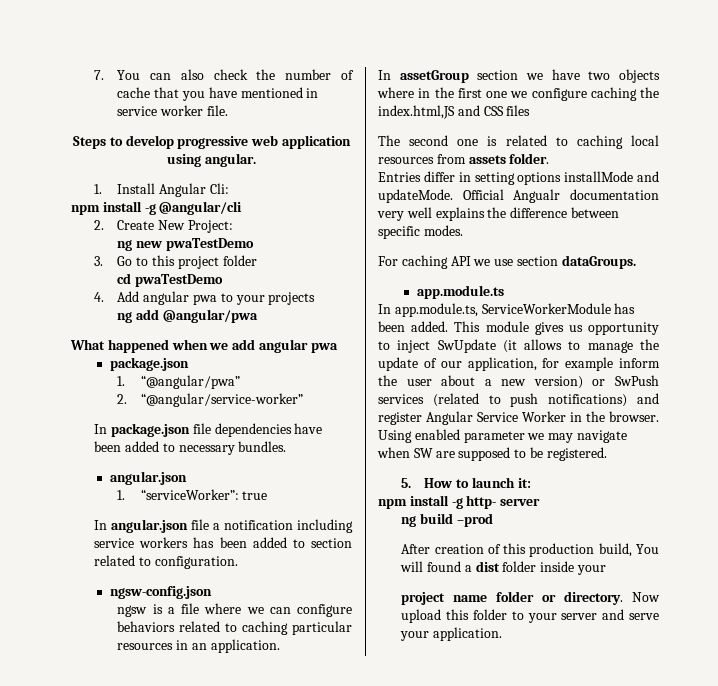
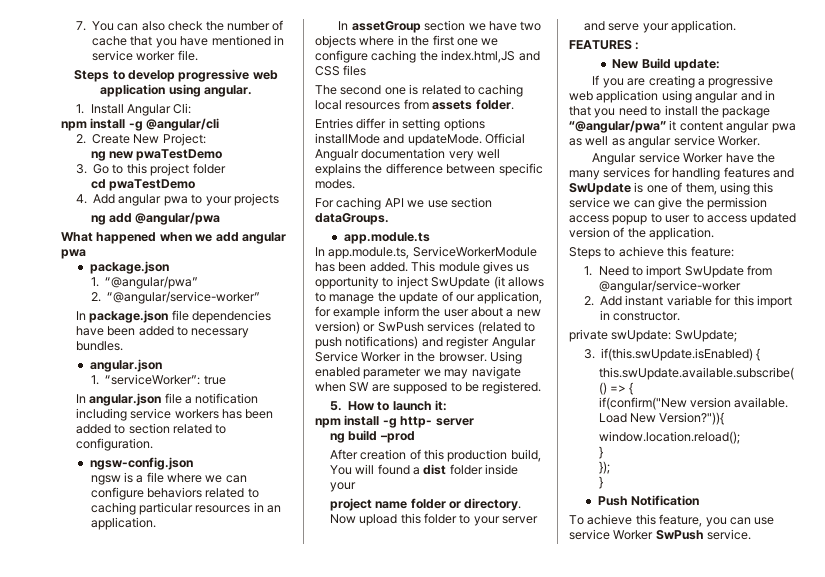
(502, 634) none -> [569,40,640,50] [612,58,721,71] [592,75,774,88] [569,90,775,103] [569,105,771,118] [569,120,796,133] [569,135,760,148] [592,152,775,165] [569,167,794,180] [569,182,774,195] [569,197,767,210] [569,213,797,225] [569,227,715,240] [569,246,734,259] [583,265,773,278] [598,280,741,293] [583,295,792,308] [600,310,681,321] [569,329,737,342] [583,348,761,361] [598,367,794,380] [598,382,634,395] [598,397,789,410] [598,412,725,425] [598,431,740,444] [598,446,603,459] [598,461,610,474] [598,476,603,489] [597,495,699,506] [569,514,775,527] [569,529,752,540] // FEATURES : // New Build update: // If you are creating a progressive web application using angular and in that you need to install the package “@angular/pwa” it content angular pwa as well as angular service Worker. // Angular service Worker have the many services for handling features and SwUpdate is one of them, using this service we can give the permission access popup to user to access updated version of the application. // Steps to achieve this feature: // 1. Need to import SwUpdate from @angular/service-worker // 2. Add instant variable for this import in constructor. // private swUpdate: SwUpdate; // 3. if(this.swUpdate.isEnabled) { // this.swUpdate.available.subscribe( () => { // if(confirm("New version available. Load New Version?")){ // window.location.reload(); // } // }); // } // Push Notification // To achieve this feature, you can use service Worker SwPush service.

